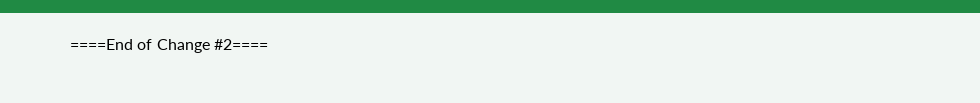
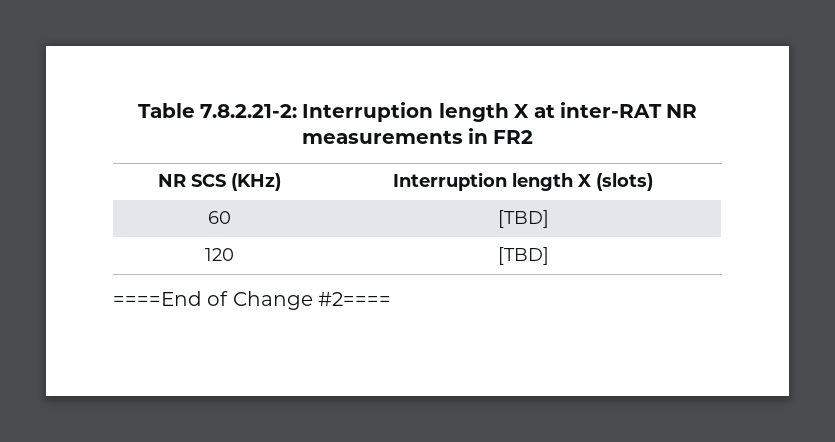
(70, 44) none -> [137,102,698,122] [301,128,534,144] [157,173,281,191] [392,172,653,191] [207,211,231,224] [497,210,549,228] [204,248,234,261] [497,247,549,265] Table 7.8.2.21-2: Interruption length X at inter-RAT NR measurements in FR2 // NR SCS (KHz) | Interruption length X (slots) // 60 | [TBD] // 120 | [TBD] //

